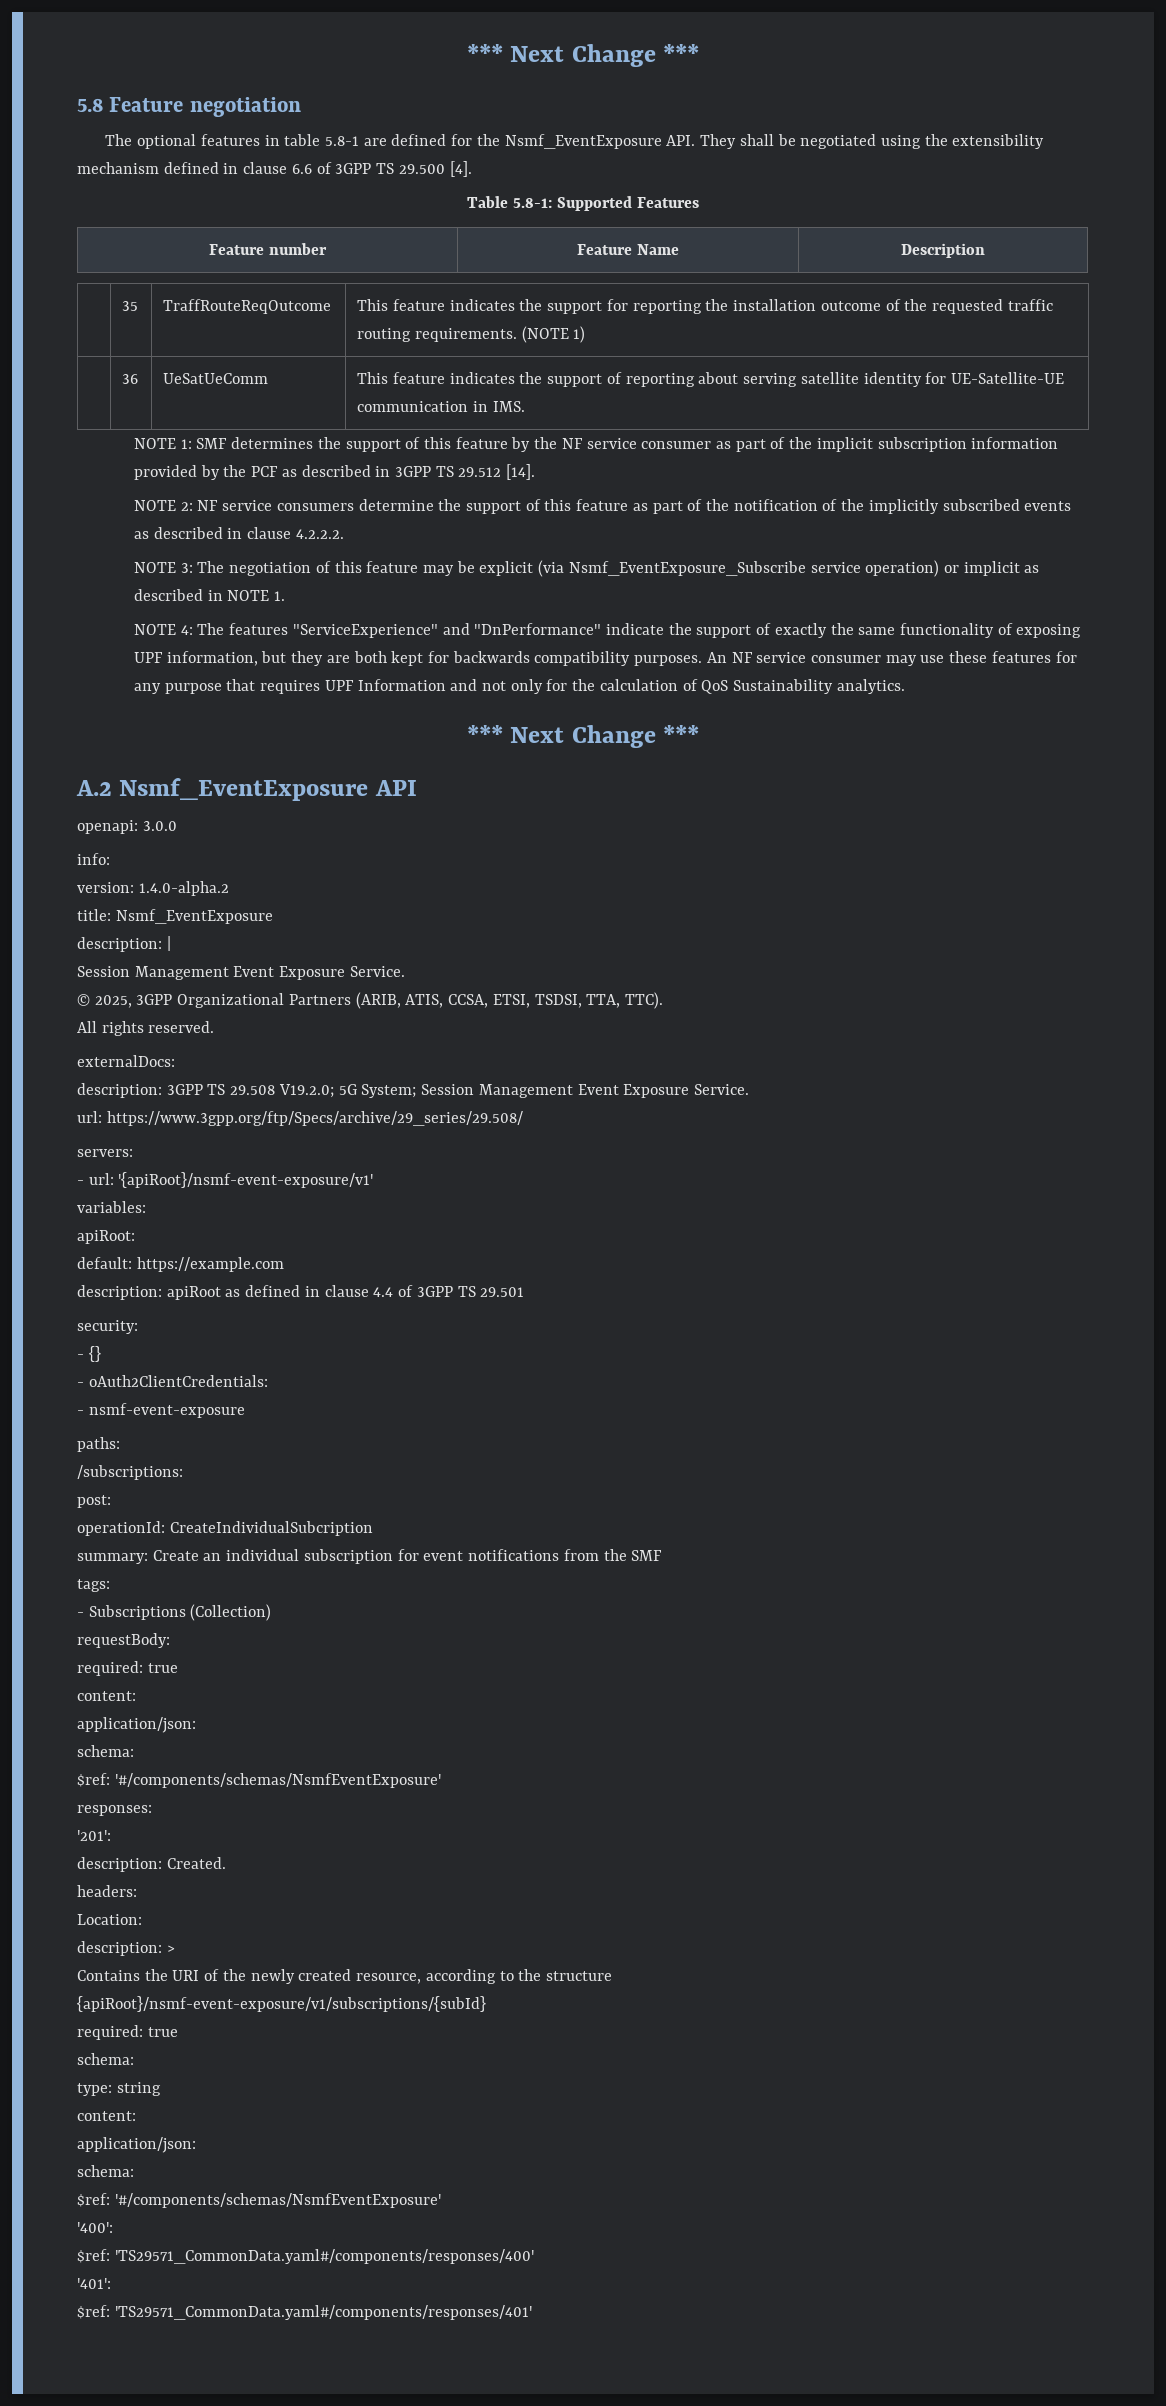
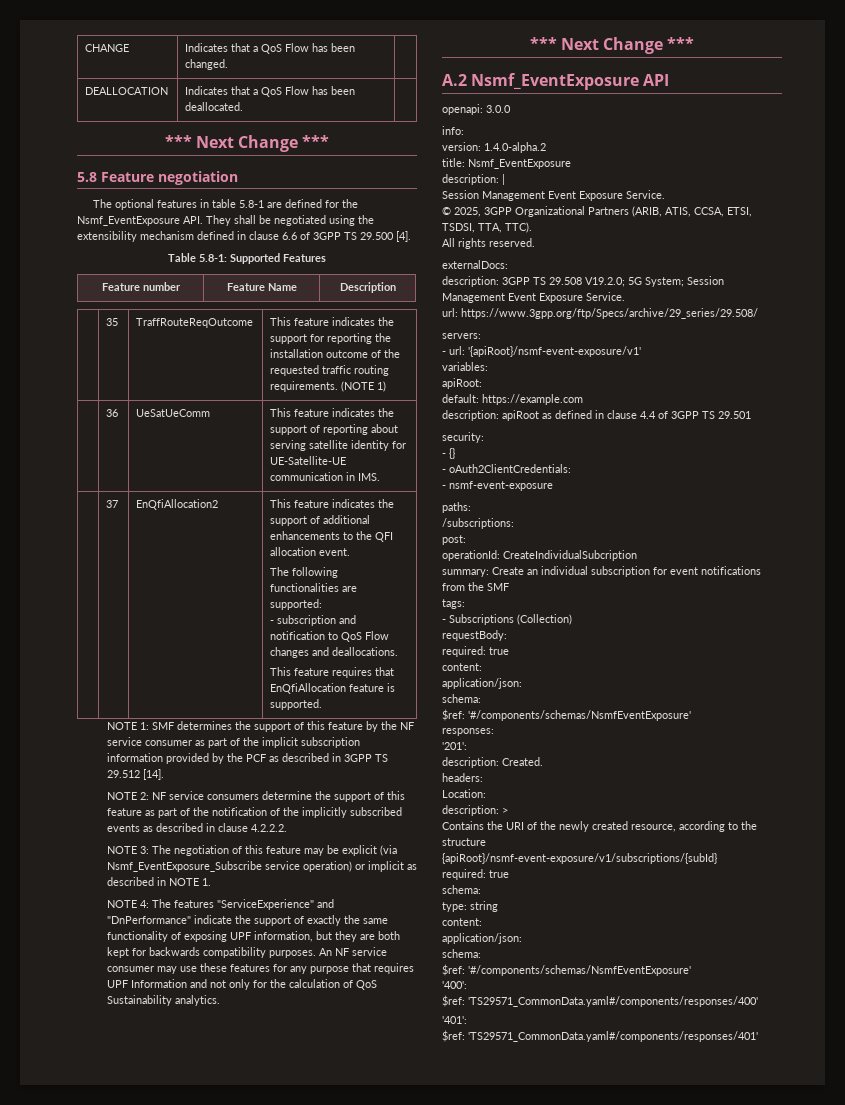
(466, 53) none -> [85,44,130,52] [185,43,356,54] [185,59,229,70] [85,87,169,95] [185,86,356,97] [185,102,244,111] CHANGE | Indicates that a QoS Flow has been changed. | // DEALLOCATION | Indicates that a QoS Flow has been deallocated. | //
(525, 406) none -> [106,500,119,508] [136,499,219,510] [270,499,395,508] [270,515,371,526] [270,531,394,542] [270,547,351,556] [270,567,339,578] [270,583,358,592] [270,599,323,610] [270,615,357,626] [270,631,390,642] [270,647,399,658] [270,667,395,678] [270,683,396,694] [270,699,323,710] // | 37 | EnQfiAllocation2 | This feature indicates the support of additional enhancements to the QFI allocation event. // The following functionalities are supported: // - subscription and notification to QoS Flow changes and deallocations. // This feature requires that EnQfiAllocation feature is supported.

